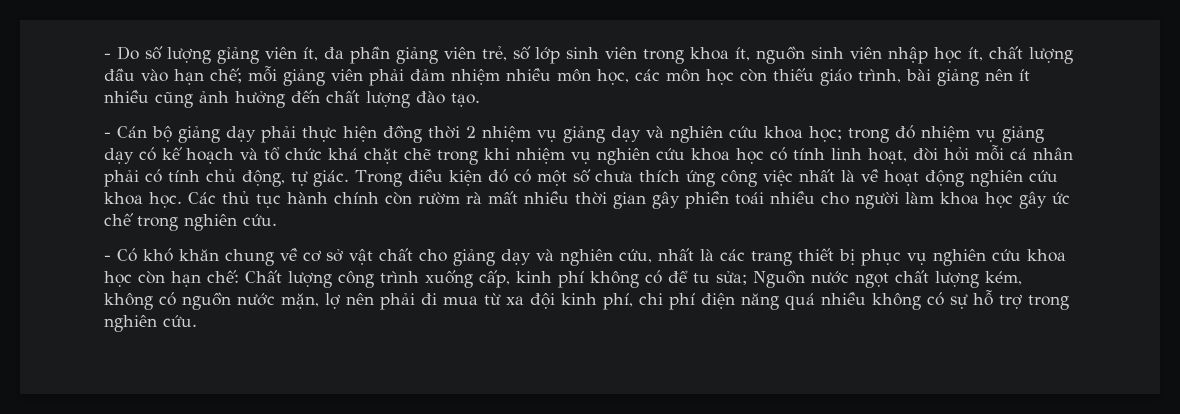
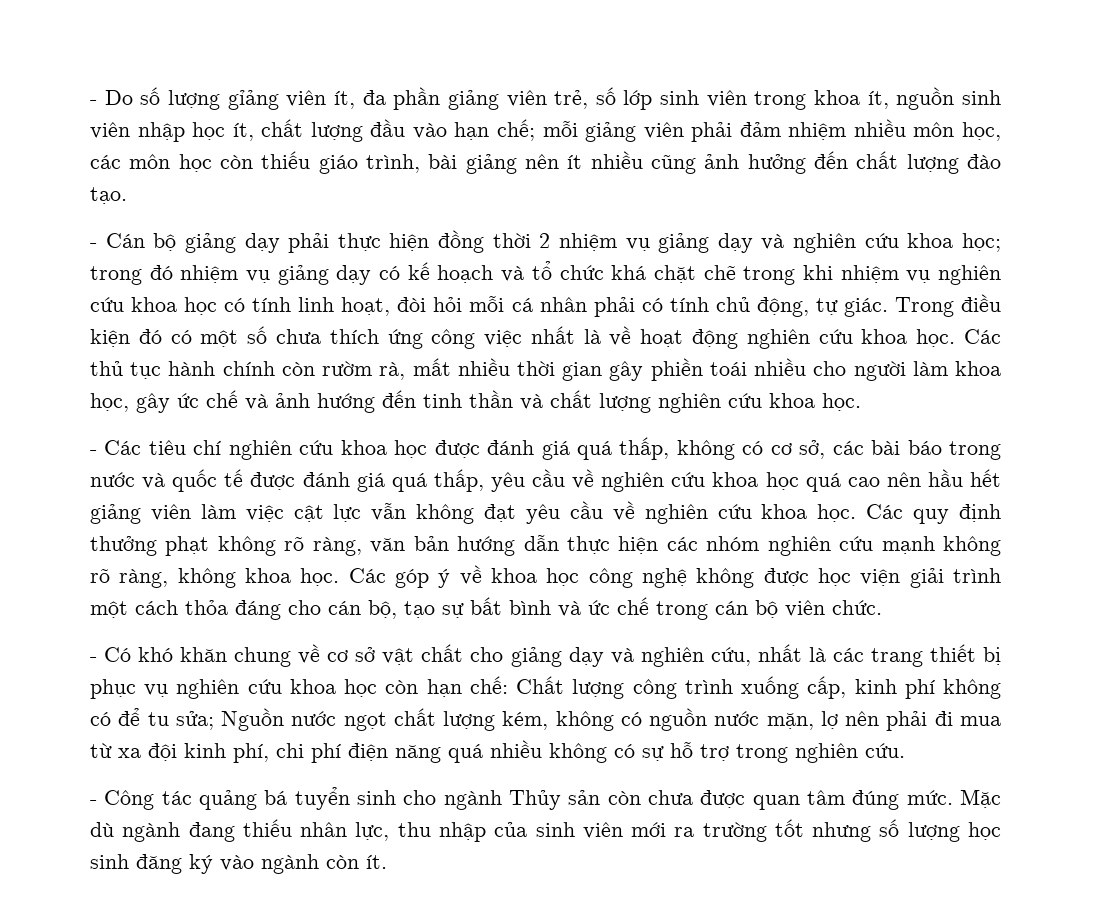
[466,192,482,204] rà -> [379,362,406,380] rà,
[985,192,1013,208] học -> [90,393,129,412] học,
[137,214,277,231] trong nghiên cứu. -> [245,390,861,413] [90,437,1002,460] [90,469,1002,492] [90,501,1002,524] [90,534,1001,556] [90,565,1002,588] [90,597,882,620] và ảnh hướng đến tinh thần và chất lượng nghiên cứu khoa học. // - Các tiêu chí nghiên cứu khoa học được đánh giá quá thấp, không có cơ sở, các bài báo trong nước và quốc tế được đánh giá quá thấp, yêu cầu về nghiên cứu khoa học quá cao nên hầu hết giảng viên làm việc cật lực vẫn không đạt yêu cầu về nghiên cứu khoa học. Các quy định thưởng phạt không rõ ràng, văn bản hướng dẫn thực hiện các nhóm nghiên cứu mạnh không rõ ràng, không khoa học. Các góp ý về khoa học công nghệ không được học viện giải trình một cách thỏa đáng cho cán bộ, tạo sự bất bình và ức chế trong cán bộ viên chức.
(197, 321) none -> [90,787,1002,810] [90,819,1002,842] [90,854,387,874] // - Công tác quảng bá tuyển sinh cho ngành Thủy sản còn chưa được quan tâm đúng mức. Mặc dù ngành đang thiếu nhân lực, thu nhập của sinh viên mới ra trường tốt nhưng số lượng học sinh đăng ký vào ngành còn ít.

